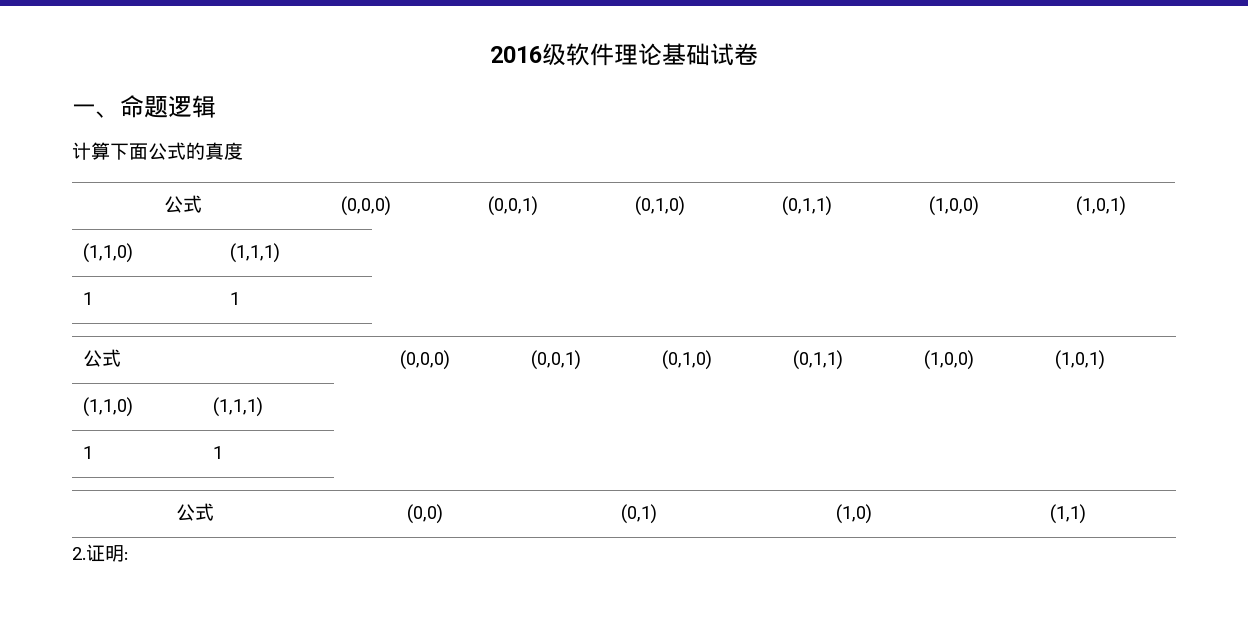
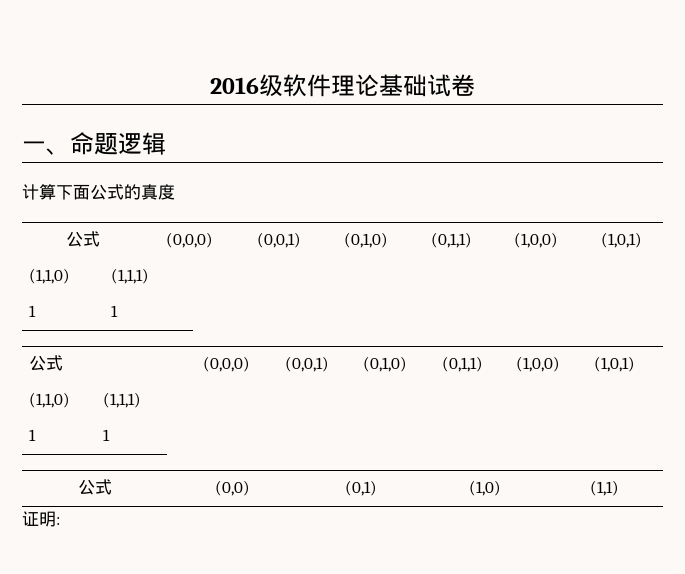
[72,547,86,560] 2. -> (619, 488) none

